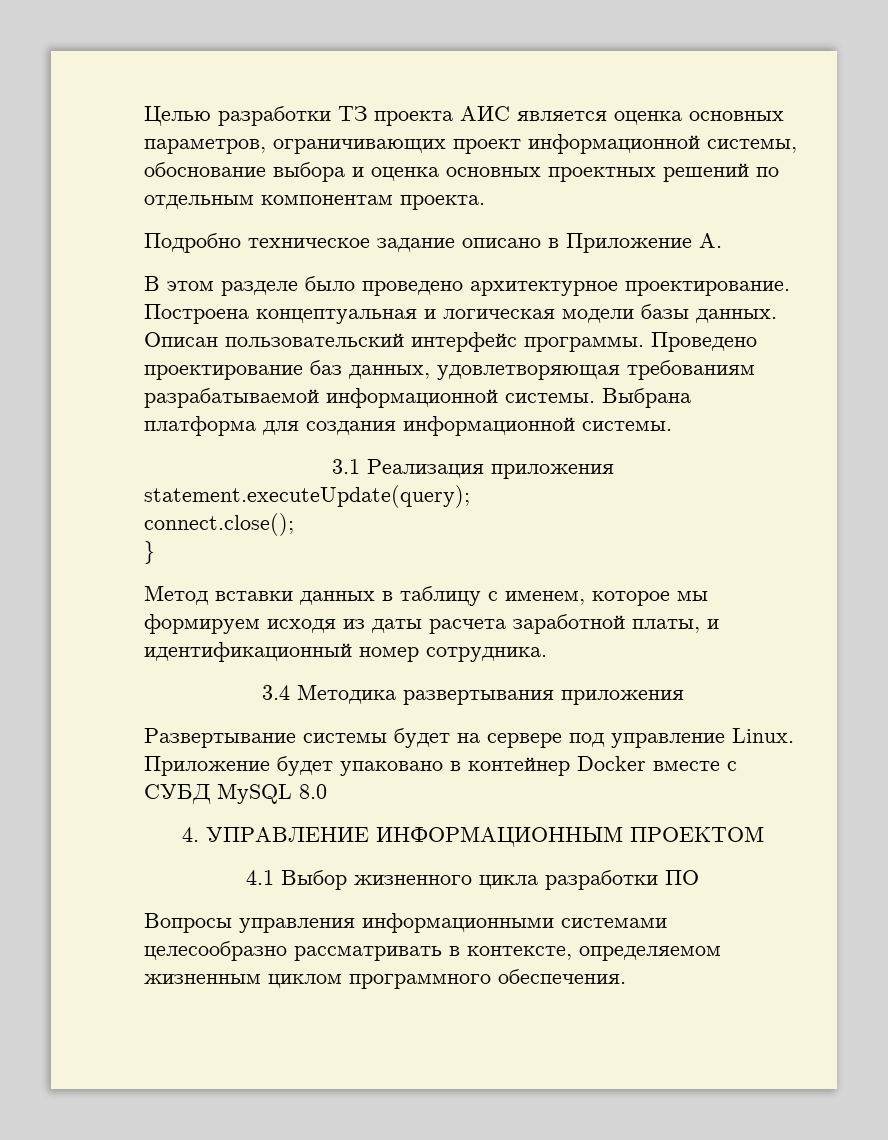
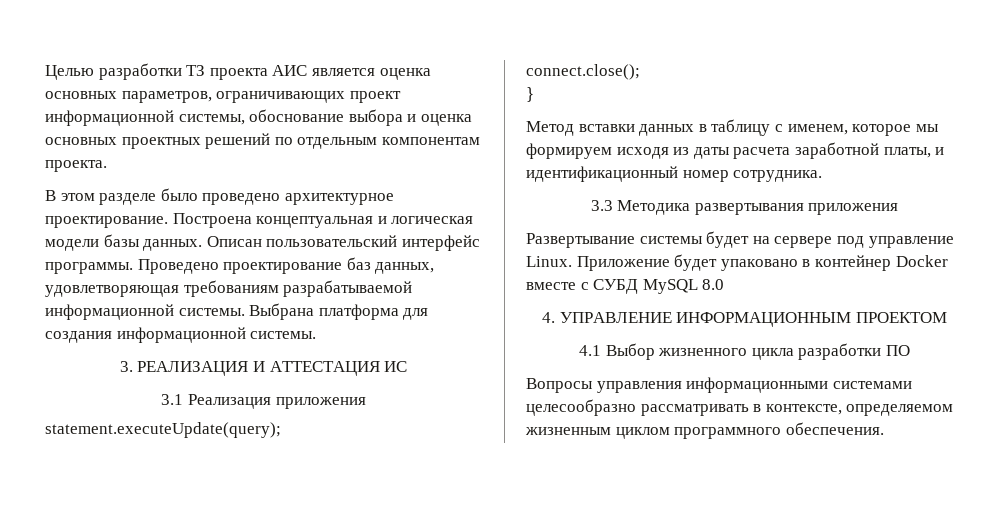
[144,233,722,253] // Подробно техническое задание описано в Приложение A. -> (107, 166) none
(672, 426) none -> [119,361,408,376] // 3. РЕАЛИЗАЦИЯ И АТТЕСТАЦИЯ ИС
[261,685,290,700] 3.4 -> [590,200,613,211] 3.3

